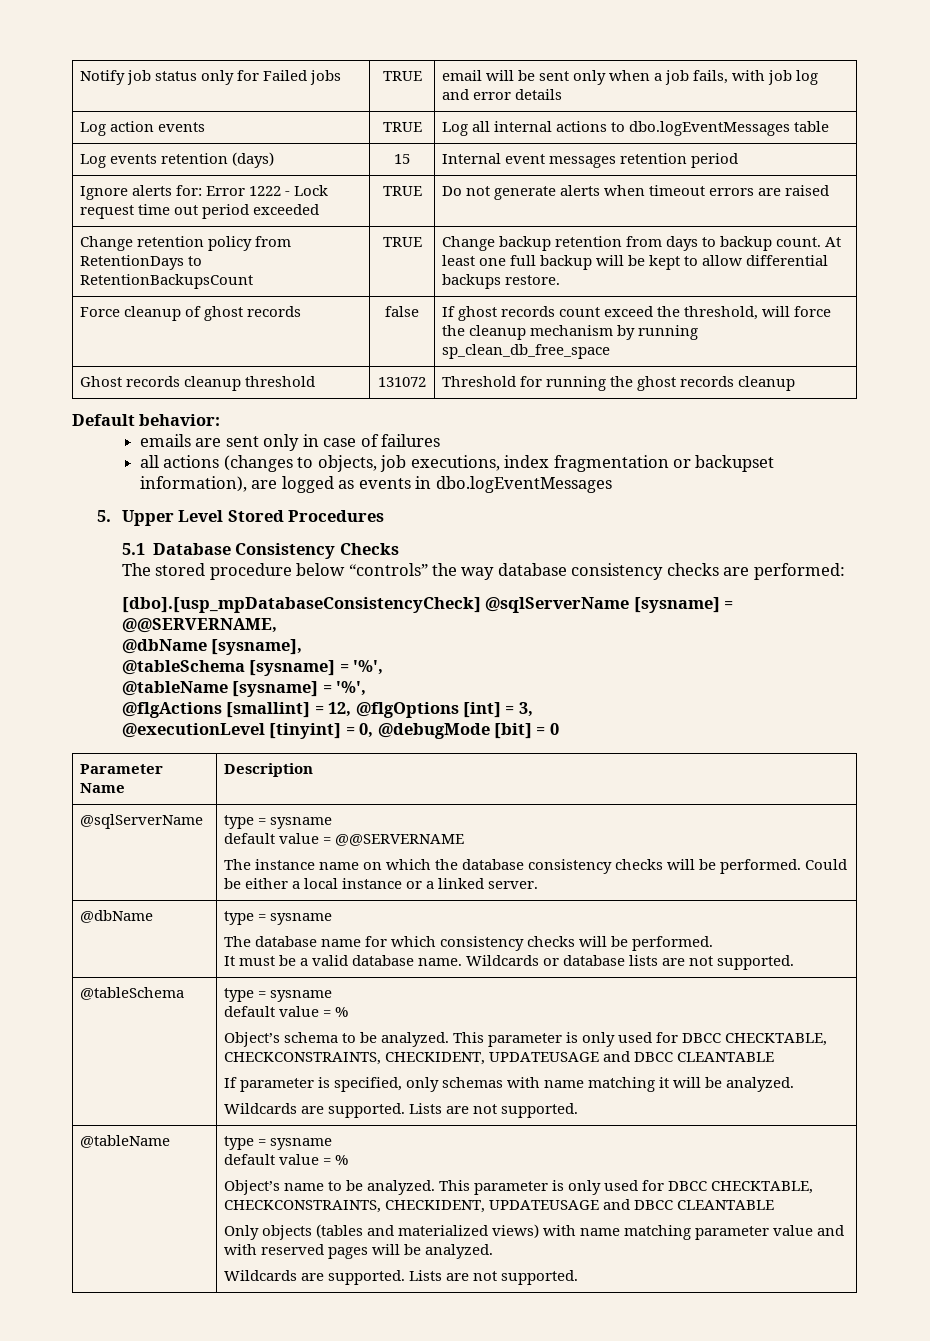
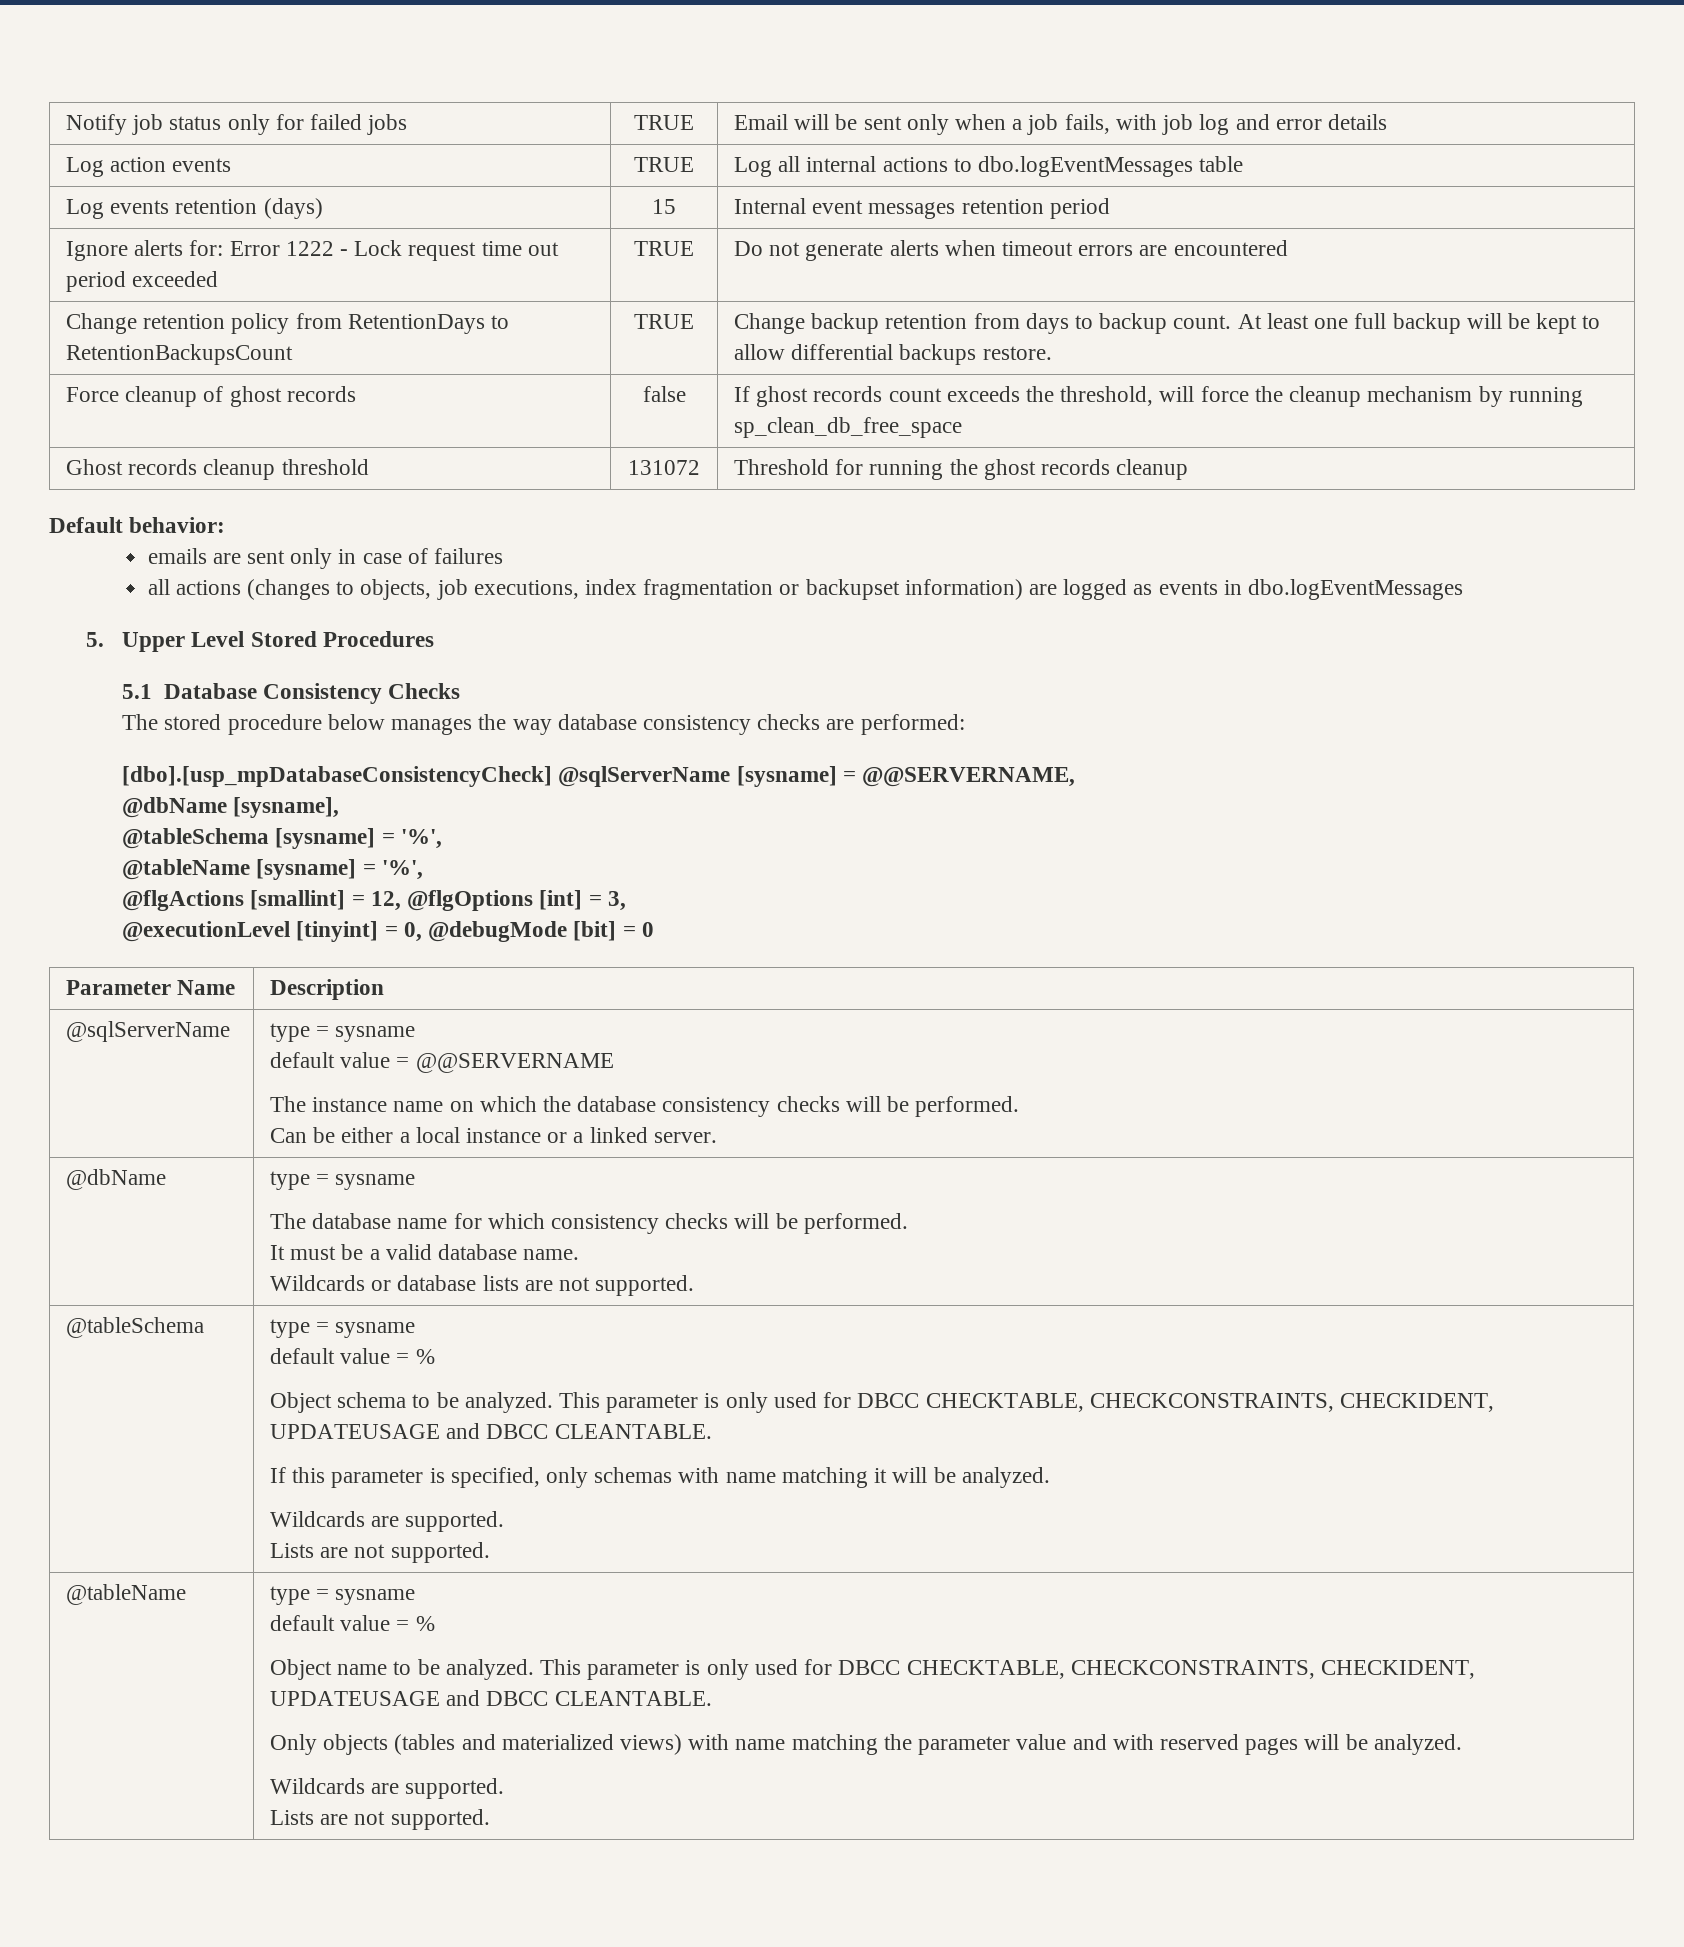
[263,70,308,81] Failed -> [310,114,363,130] failed
[441,70,482,81] email -> [733,114,788,130] Email
[785,185,830,196] raised -> [1173,240,1288,256] encountered
[604,306,654,317] exceed -> [946,386,1020,402] exceeds
[139,476,247,492] information), -> [904,579,1023,600] information)
[348,563,428,576] “controls” -> [391,718,473,735] manages
[805,859,848,870] Could -> [269,1128,307,1143] // Can
(463, 962) none -> (580, 1254) //
[223,1032,280,1047] Object’s -> [269,1392,332,1413] Object
[677,1052,775,1062] [223,1077,237,1088] CLEANTABLE // If -> [554,1424,712,1439] [269,1467,326,1483] CLEANTABLE. // If this
(405, 1110) none -> (505, 1521) //
[223,1180,280,1195] Object’s -> [269,1659,332,1680] Object
[677,1200,775,1210] CLEANTABLE -> [554,1691,712,1706] CLEANTABLE.
(692, 1232) none -> [883,1734,912,1750] the
(405, 1277) none -> (505, 1788) //

